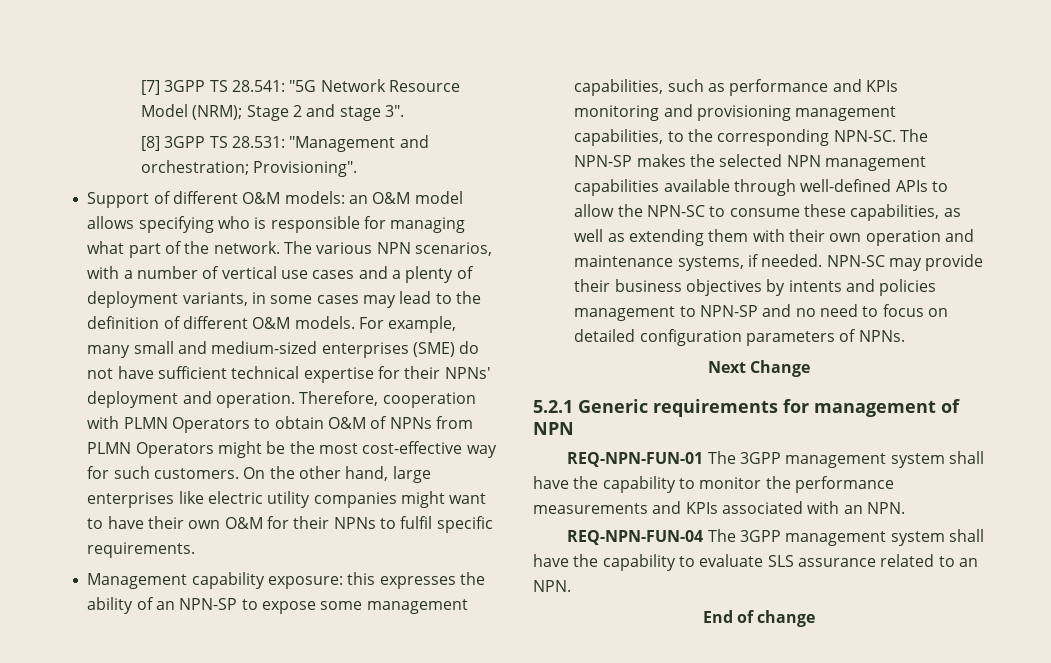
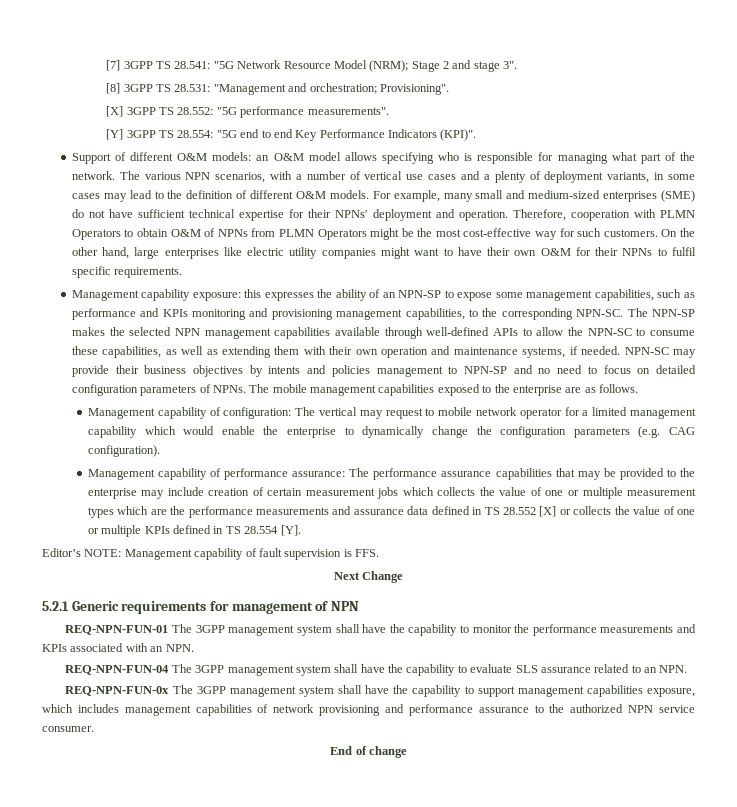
(358, 169) none -> [106,106,389,118] [106,129,477,141] // [X] 3GPP TS 28.552: "5G performance measurements". // [Y] 3GPP TS 28.554: "5G end to end Key Performance Indicators (KPI)".
(905, 336) none -> [249,384,639,396] [87,407,697,419] [87,426,695,438] [87,445,160,457] [87,468,696,480] [87,487,697,499] [87,506,695,518] [87,525,301,537] [42,548,379,560] The mobile management capabilities exposed to the enterprise are as follows. // Management capability of configuration: The vertical may request to mobile network operator for a limited management capability which would enable the enterprise to dynamically change the configuration parameters (e.g. CAG configuration). // Management capability of performance assurance: The performance assurance capabilities that may be provided to the enterprise may include creation of certain measurement jobs which collects the value of one or multiple measurement types which are the performance measurements and assurance data defined in TS 28.552 [X] or collects the value of one or multiple KPIs defined in TS 28.554 [Y]. // Editor’s NOTE: Management capability of fault supervision is FFS.
(571, 586) none -> [65,685,696,697] [42,704,695,716] [42,726,94,732] // REQ-NPN-FUN-0x The 3GPP management system shall have the capability to support management capabilities exposure, which includes management capabilities of network provisioning and performance assurance to the authorized NPN service consumer.

